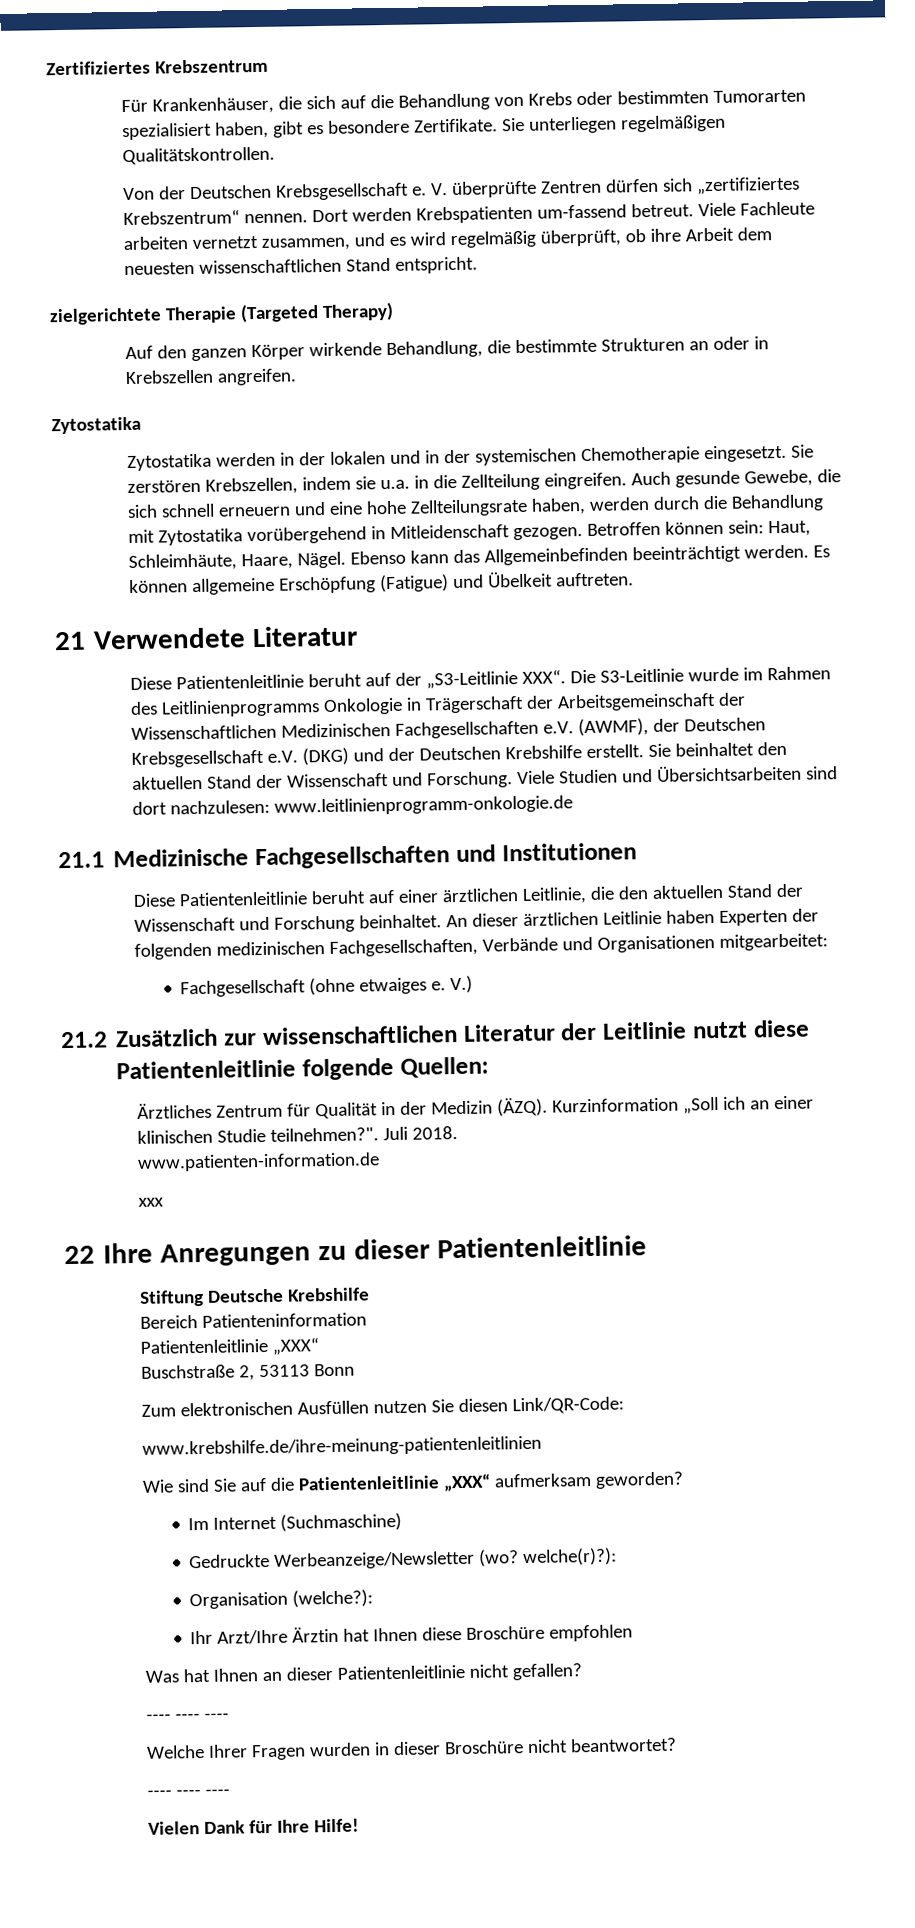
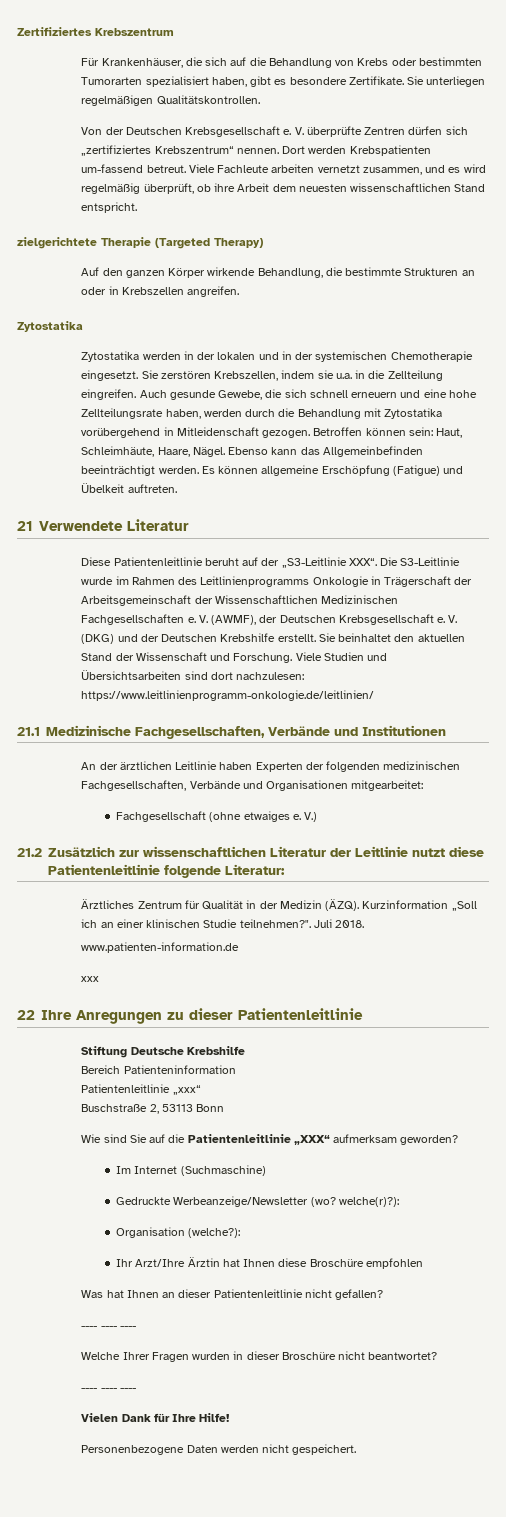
[542,721,574,734] e.V. -> [187,615,208,623] e. V.
[266,750,298,763] e.V. -> [437,615,458,623] e. V.
[273,795,573,816] www.leitlinienprogramm-onkologie.de -> [81,690,375,701] https://www.leitlinienprogramm-onkologie.de/leitlinien/
[255,845,450,870] Fachgesellschaften -> [135,726,330,739] Fachgesellschaften, Verbände
[132,883,804,907] [133,913,519,933] Diese Patientenleitlinie beruht auf einer ärztlichen Leitlinie, die den aktuellen Stand der Wissenschaft und Forschung beinhaltet. An dieser -> [81,762,118,770] An der
[399,1056,489,1078] Quellen: -> [225,864,285,875] Literatur:
[271,1337,319,1355] „XXX“ -> [172,1085,201,1095] „xxx“
[140,1396,624,1417] [141,1435,542,1458] // Zum elektronischen Ausfüllen nutzen Sie diesen Link/QR-Code: // www.krebshilfe.de/ihre-meinung-patientenleitlinien -> (225, 1108) none
(359, 1825) none -> [81,1444,357,1455] // Personenbezogene Daten werden nicht gespeichert.

